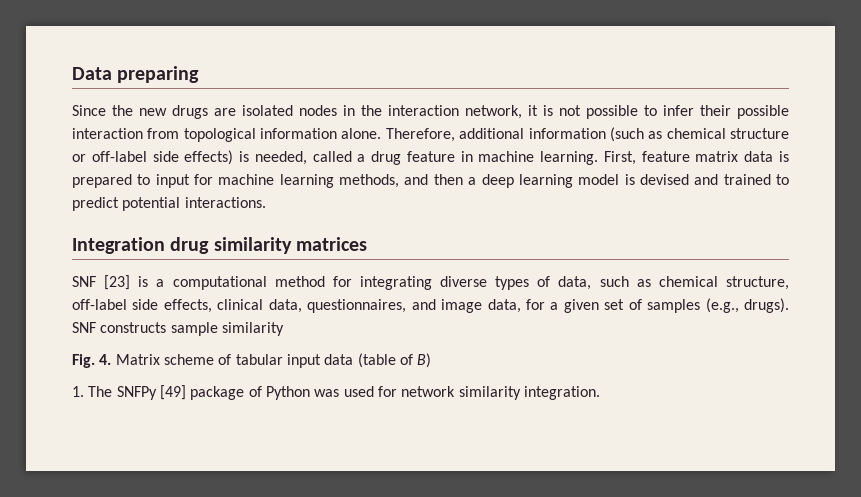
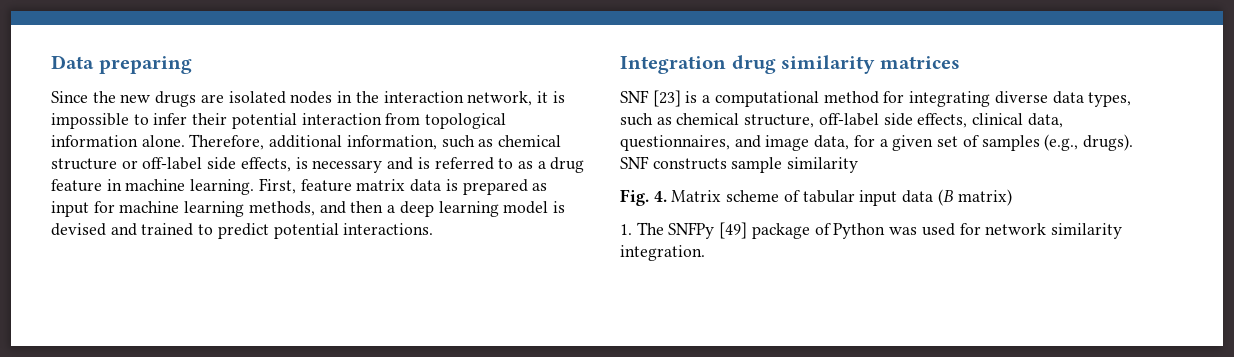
[559,105,638,119] not possible -> [51,113,129,129] impossible
[737,105,789,119] possible -> [231,113,297,129] potential
[528,127,644,142] information (such -> [346,135,475,150] information, such
[184,150,352,165] effects) is needed, called -> [240,157,533,173] effects, is necessary and is referred to as
[137,174,151,185] to -> [532,183,548,191] as
[495,276,592,290] types of data, -> [1052,91,1132,107] data types,
[357,353,432,368] (table of B) -> [937,189,1012,206] (B matrix)

